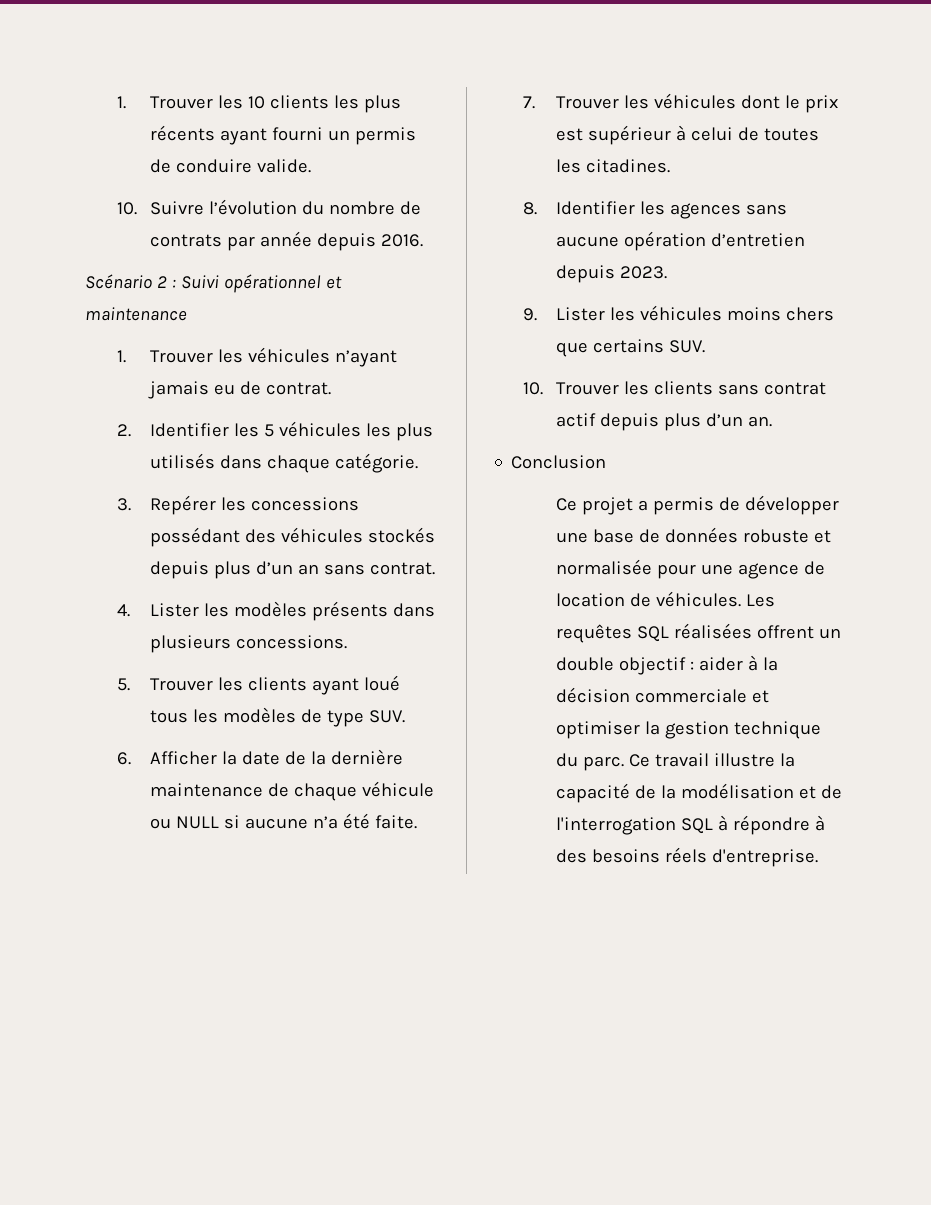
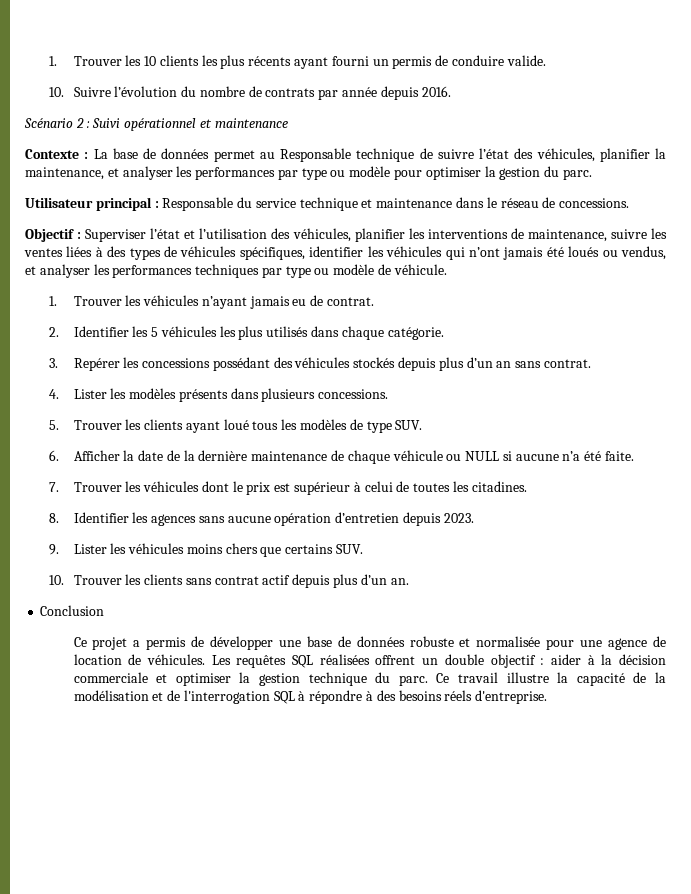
(187, 314) none -> [25,148,666,162] [25,166,592,180] [25,197,630,211] [25,228,667,242] [24,246,666,260] [25,264,447,278] // Contexte : La base de données permet au Responsable technique de suivre l’état des véhicules, planifier la maintenance, et analyser les performances par type ou modèle pour optimiser la gestion du parc. // Utilisateur principal : Responsable du service technique et maintenance dans le réseau de concessions. // Objectif : Superviser l’état et l’utilisation des véhicules, planifier les interventions de maintenance, suivre les ventes liées à des types de véhicules spécifiques, identifier les véhicules qui n’ont jamais été loués ou vendus, et analyser les performances techniques par type ou modèle de véhicule.

